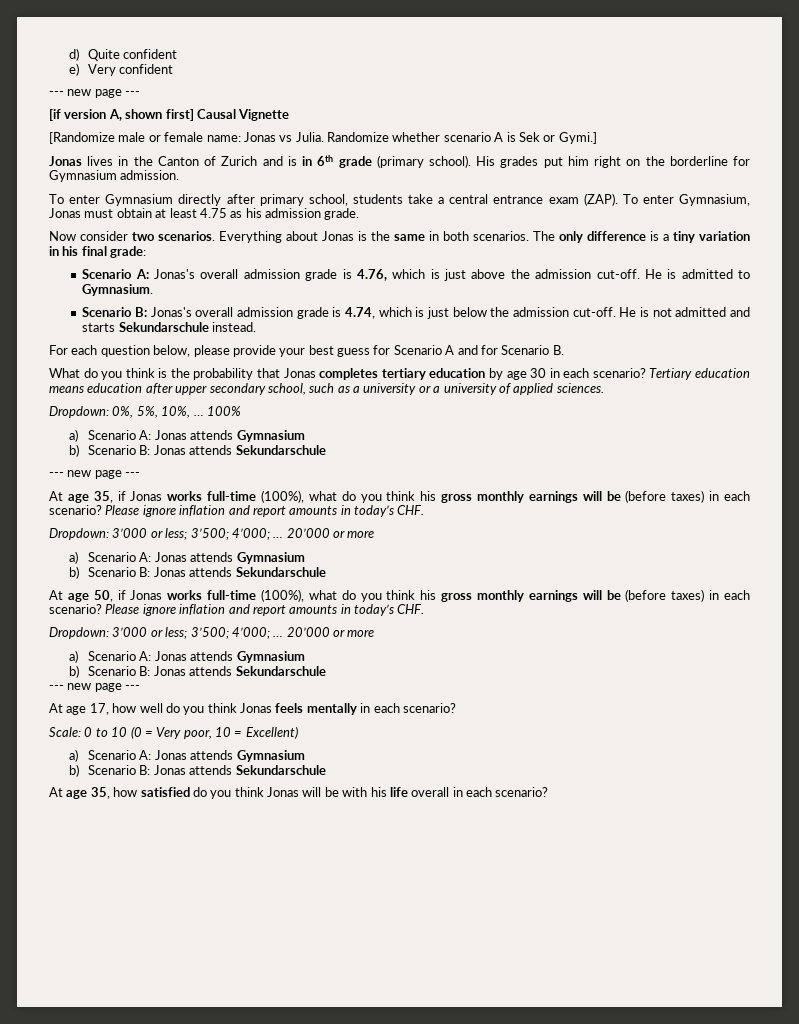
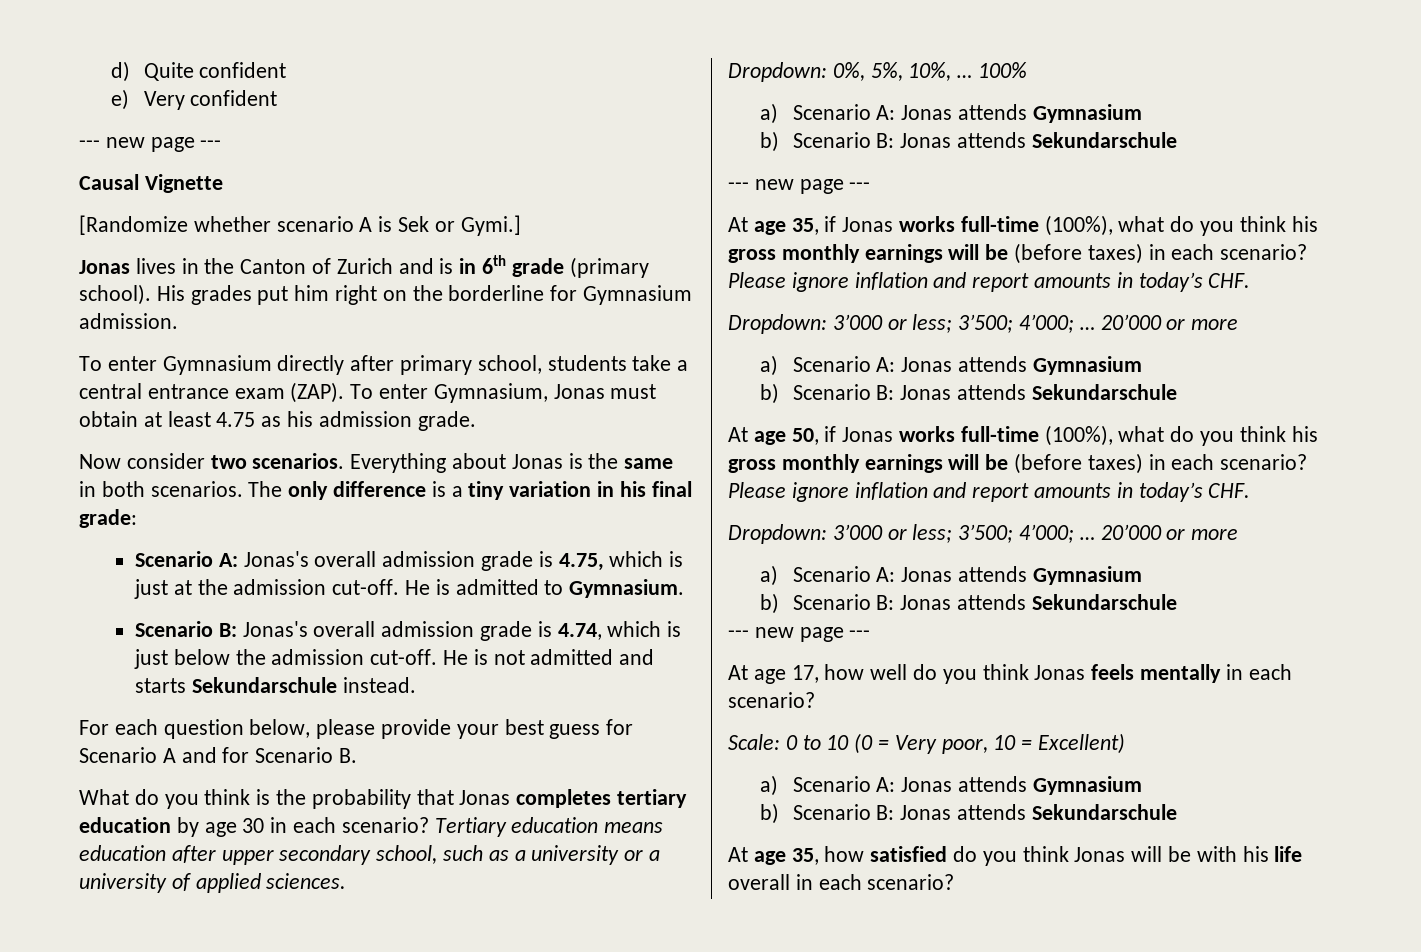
[49,109,290,121] [49,132,389,144] [if version A, shown first] Causal Vignette // [Randomize male or female name: Jonas vs Julia. Randomize -> [79,174,223,193] [79,215,188,235] Causal Vignette // [Randomize
[356,269,506,281] 4.76, which is just above -> [558,551,684,571] [133,579,192,599] 4.75, which is just at

